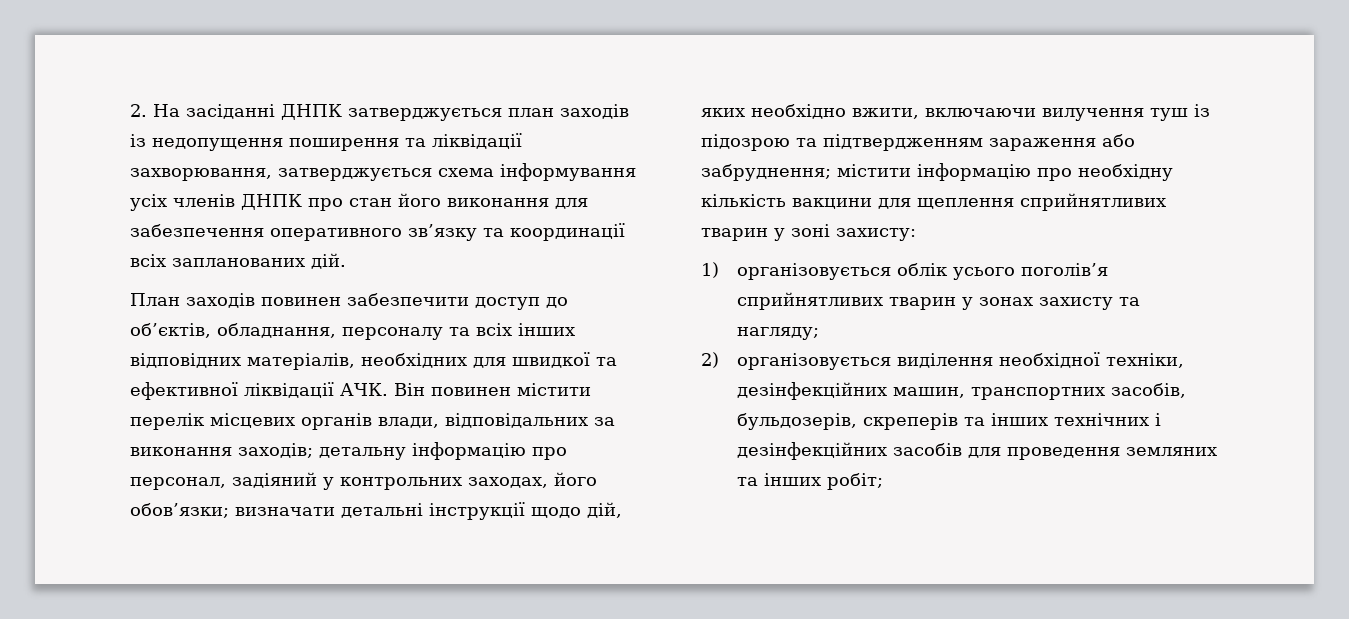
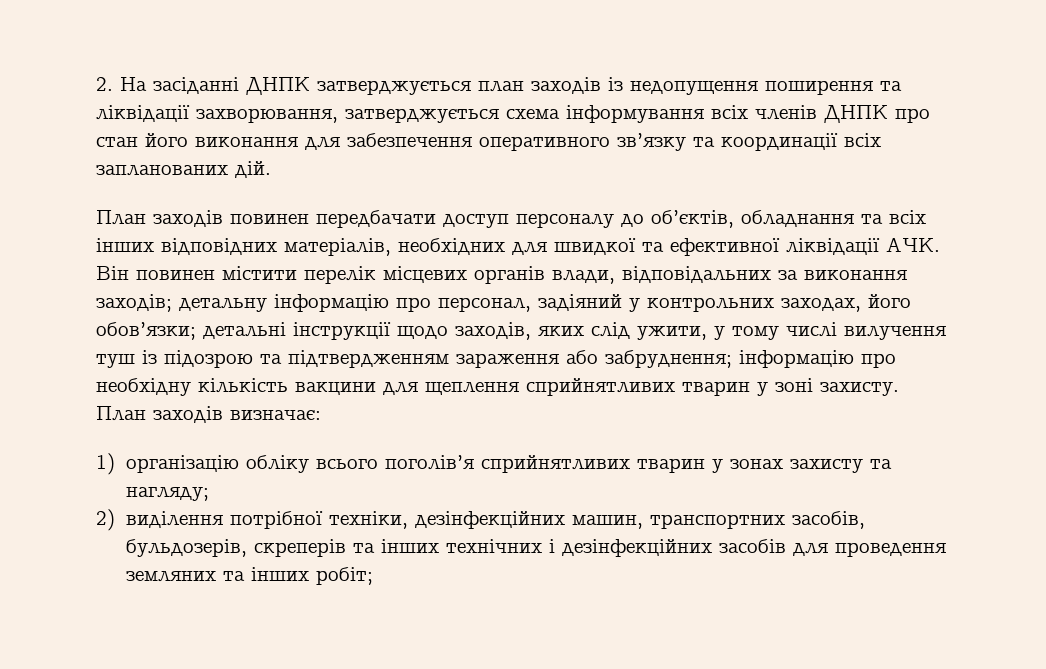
[130,194,167,211] усіх -> [711,105,748,119] всіх
[347,293,568,310] [130,323,443,340] забезпечити доступ до об’єктів, обладнання, персоналу -> [316,210,854,228] передбачати доступ персоналу до об’єктів, обладнання
[235,507,335,516] визначати -> (196, 331) none
[587,502,622,518] [701,104,1036,119] дій, яких необхідно вжити, включаючи -> [455,322,837,340] заходів, яких слід ужити, у тому числі
[837,164,911,177] містити -> (732, 359) none
[836,228,916,241] [701,262,1015,280] захисту: // 1) організовується облік усього -> [820,382,899,396] [96,406,321,423] [96,453,378,475] захисту. План заходів визначає: // 1) організацію обліку всього
[736,352,1100,370] організовується виділення необхідної -> [125,511,323,529] виділення потрібної

